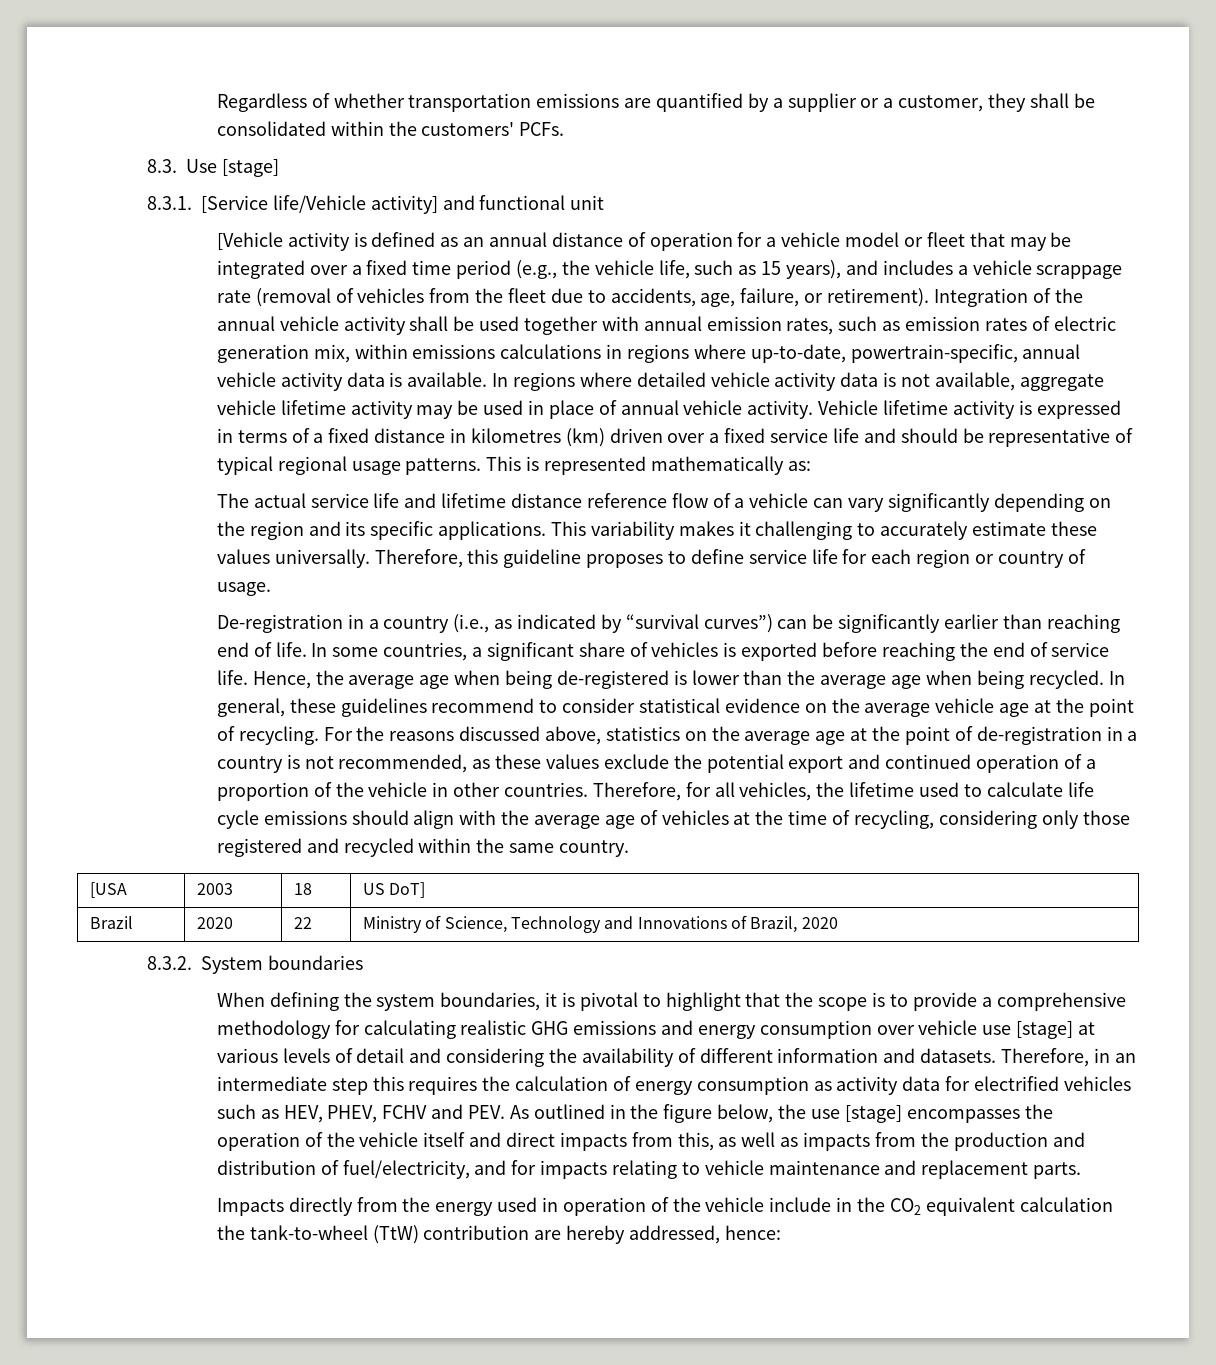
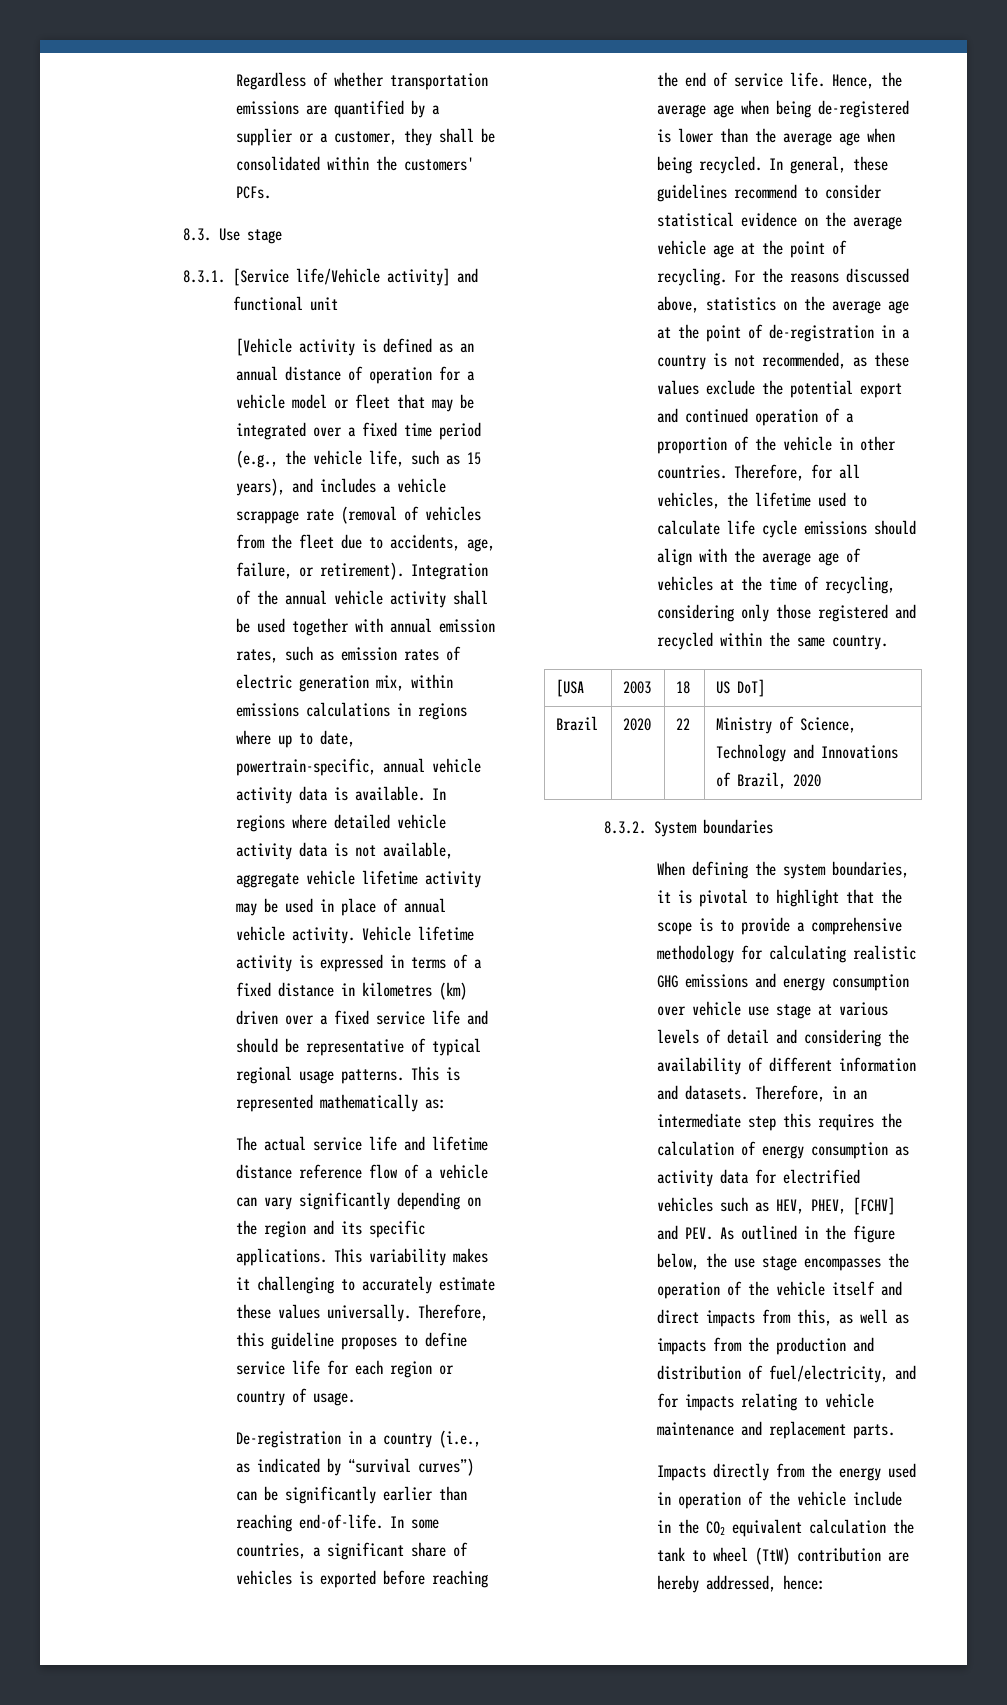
[221,159,279,177] [stage] -> [247,229,283,244] stage
[750,344,846,363] up-to-date, -> [278,730,356,748] up to date,
[216,642,307,657] end of life. -> [299,1514,384,1529] end-of-life.
[1016,1021,1074,1039] [stage] -> [776,1004,812,1019] stage
[382,1105,428,1119] FCHV -> [853,1197,896,1215] [FCHV]
[844,1105,902,1123] [stage] -> [762,1256,798,1271] stage
[249,1225,368,1240] tank-to-wheel -> [657,1547,749,1562] tank to wheel

